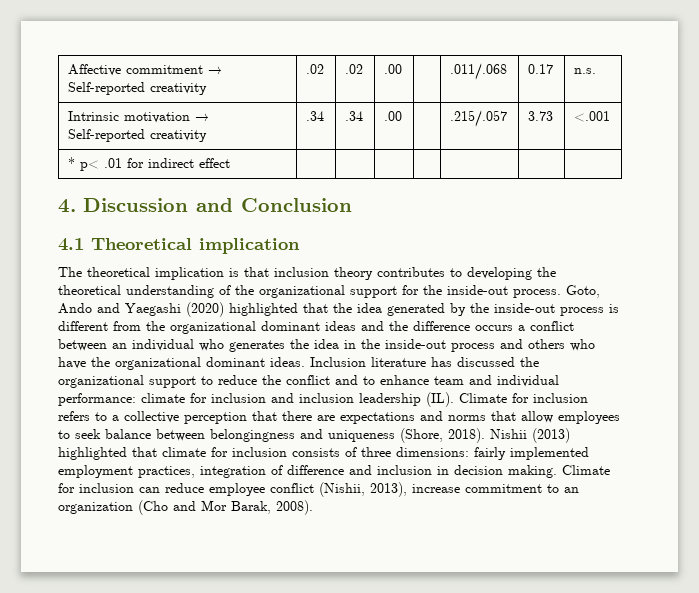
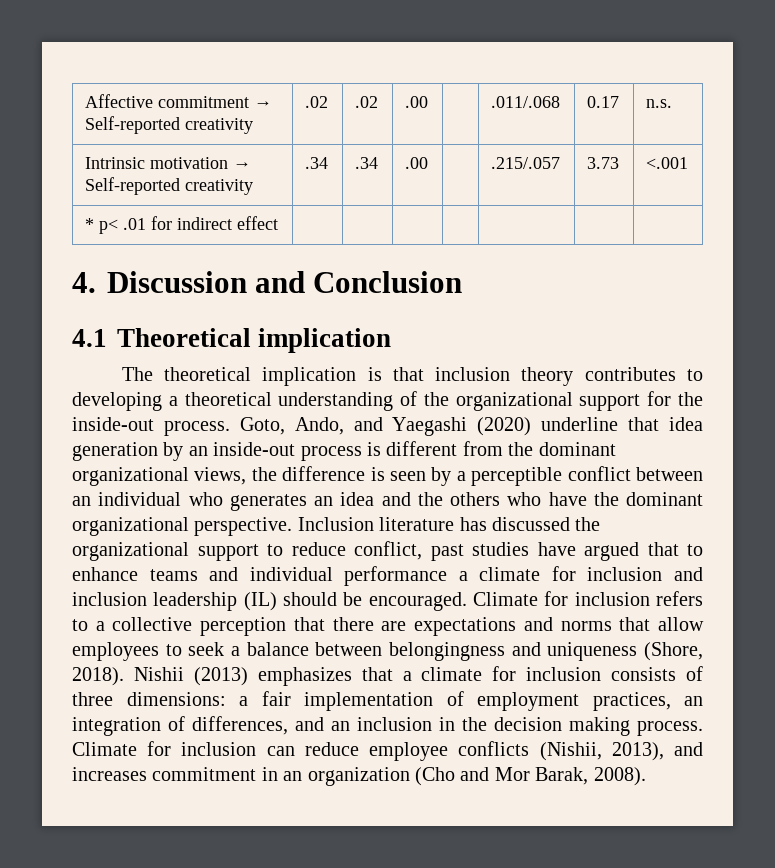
[537,267,556,277] the -> [168,396,178,406] a
[58,303,92,314] Ando -> [294,417,344,435] Ando,
[229,303,489,316] highlighted that the idea generated by the -> [541,417,704,431] [72,442,208,461] underline that idea generation by an
[170,321,525,334] organizational dominant ideas and the difference occurs a -> [538,442,616,456] [72,466,563,486] dominant organizational views, the difference is seen by a perceptible
[290,339,523,352] the idea in the inside-out process and -> [314,492,443,506] an idea and the
[115,357,305,370] organizational dominant ideas. -> [626,492,703,506] [72,517,293,536] dominant organizational perspective.
[262,375,358,385] the conflict and -> [354,541,679,561] conflict, past studies have argued that
[434,376,464,385] team -> [149,569,198,581] teams
[58,393,136,406] performance: -> [344,566,468,586] performance a
[426,392,454,407] (IL). -> [243,592,467,611] (IL) should be encouraged.
(101, 434) none -> [230,646,240,656] a
[58,447,157,460] highlighted that -> [257,667,412,686] emphasizes that a
[474,447,589,460] fairly implemented -> [239,691,464,711] a fair implementation of
(195, 472) none -> [684,696,703,706] an
[287,465,557,478] difference and inclusion in decision making. -> [192,716,703,736] differences, and an inclusion in the decision making process.
[270,483,314,493] conflict -> [458,741,530,756] conflicts
[412,484,559,493] increase commitment to -> [674,742,703,756] [72,767,278,781] and increases commitment in

